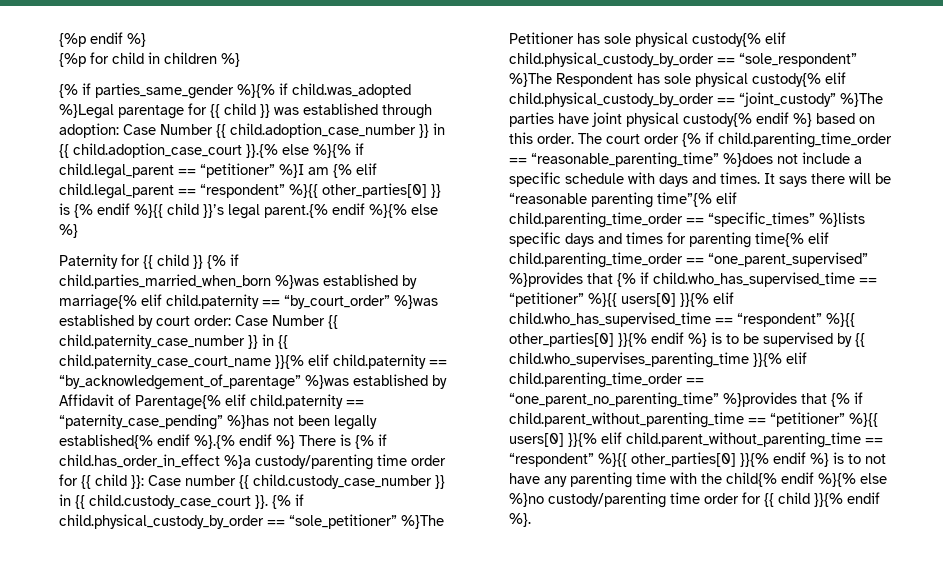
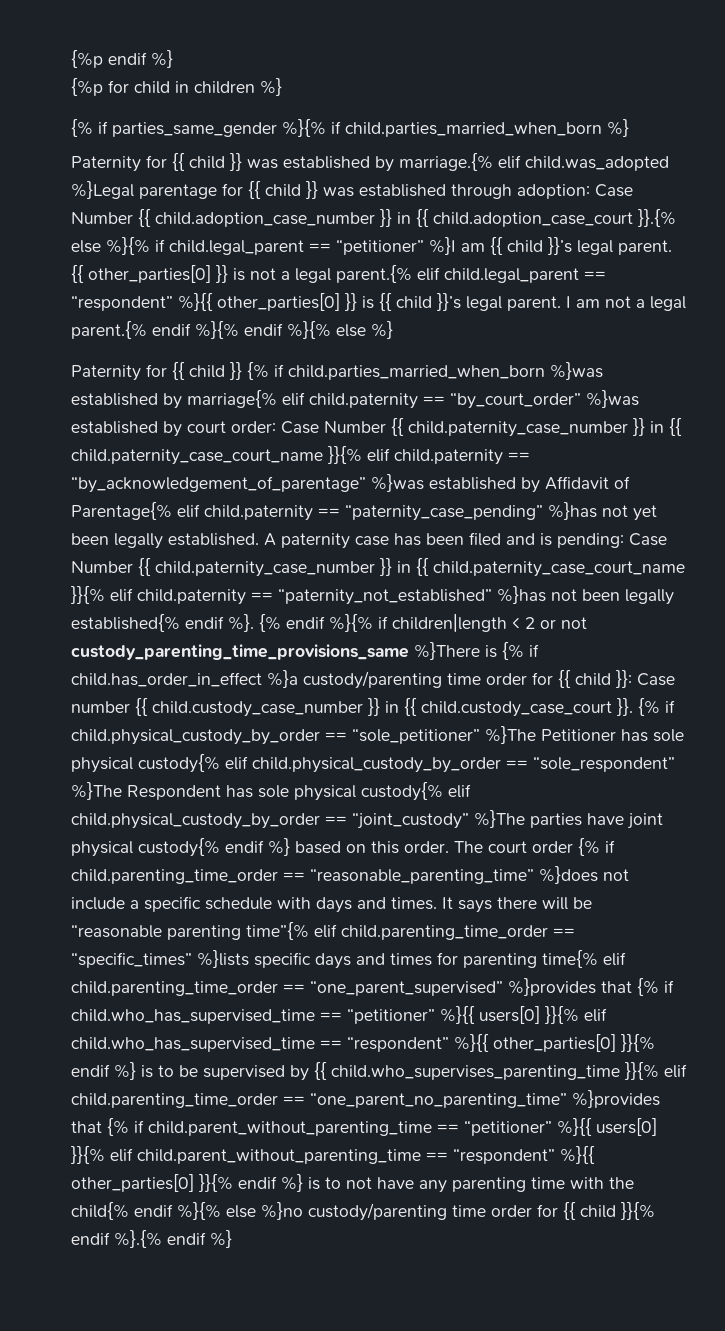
(289, 89) none -> [344,119,629,137] [70,153,521,172] child.parties_married_when_born %} // Paternity for {{ child }} was established by marriage.{% elif
[333,164,353,178] {% -> [489,237,672,255] [70,265,412,283] {{ child }}’s legal parent. {{ other_parties[0] }} is not a legal parent.{%
[74,203,225,218] {% endif %}{{ child }}’s -> [378,293,645,311] {{ child }}’s legal parent. I am not a
(408, 211) none -> [243,321,331,339] endif %}{%
[298,415,378,430] [59,434,337,449] been legally established{% endif %}.{% endif %} There -> [632,505,657,521] [70,532,667,549] [70,558,685,577] [70,586,674,605] [70,613,587,632] [70,642,480,660] yet been legally established. A paternity case has been filed and is pending: Case Number {{ child.paternity_case_number }} in {{ child.paternity_case_court_name }}{% elif child.paternity == “paternity_not_established” %}has not been legally established{% endif %}. {% endif %}{% if children|length < 2 or not custody_parenting_time_provisions_same %}There
[509,513,532,527] %}. -> [113,1230,232,1248] %}.{% endif %}

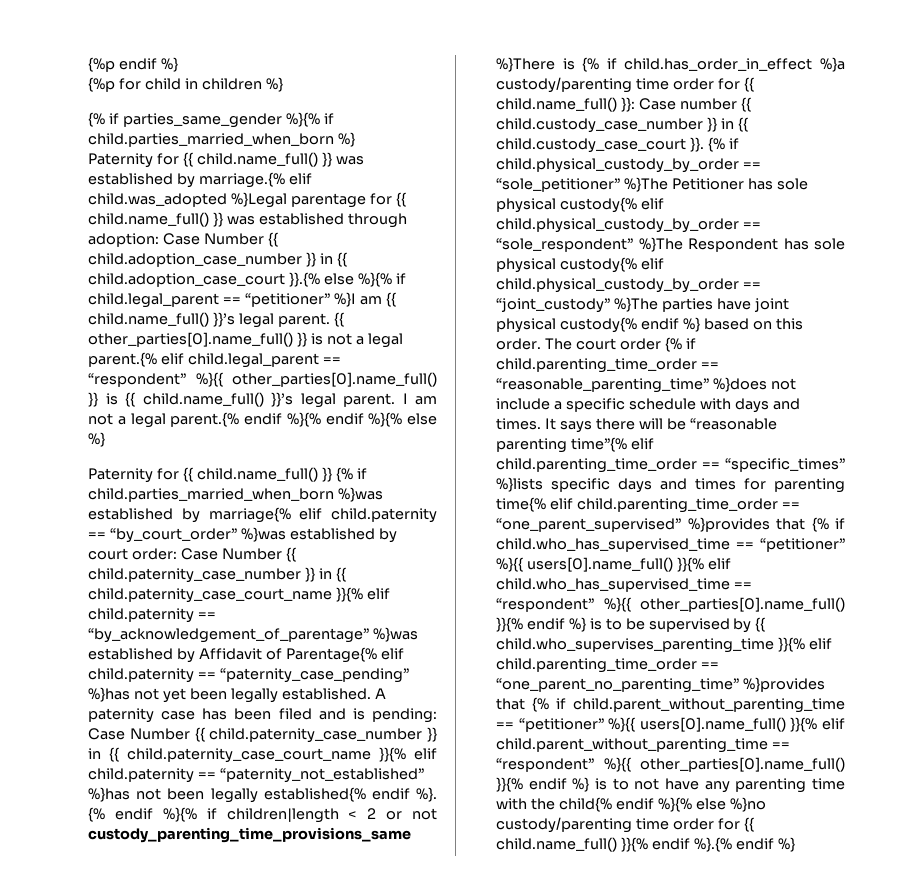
[188,156,225,169] child -> [196,152,318,167] child.name_full()
[264,184,301,197] child -> [88,212,210,227] child.name_full()
[506,240,543,253] child -> [88,312,210,327] child.name_full()
[87,265,211,283] other_parties[0] -> [88,332,294,347] other_parties[0].name_full()
[216,293,340,311] other_parties[0] -> [232,372,437,387] other_parties[0].name_full()
[395,296,432,309] child -> [142,392,264,407] child.name_full()
[188,365,225,378] child -> [196,467,318,482] child.name_full()
[574,673,611,686] child -> [496,97,618,112] child.name_full()
[478,1006,540,1024] users[0] -> [526,557,673,572] users[0].name_full()
[492,1034,616,1052] other_parties[0] -> [640,597,845,612] other_parties[0].name_full()
[595,1118,657,1136] users[0] -> [639,717,786,732] users[0].name_full()
[70,1174,194,1192] other_parties[0] -> [640,757,845,772] other_parties[0].name_full()
[579,1205,616,1218] child -> [496,837,618,852] child.name_full()

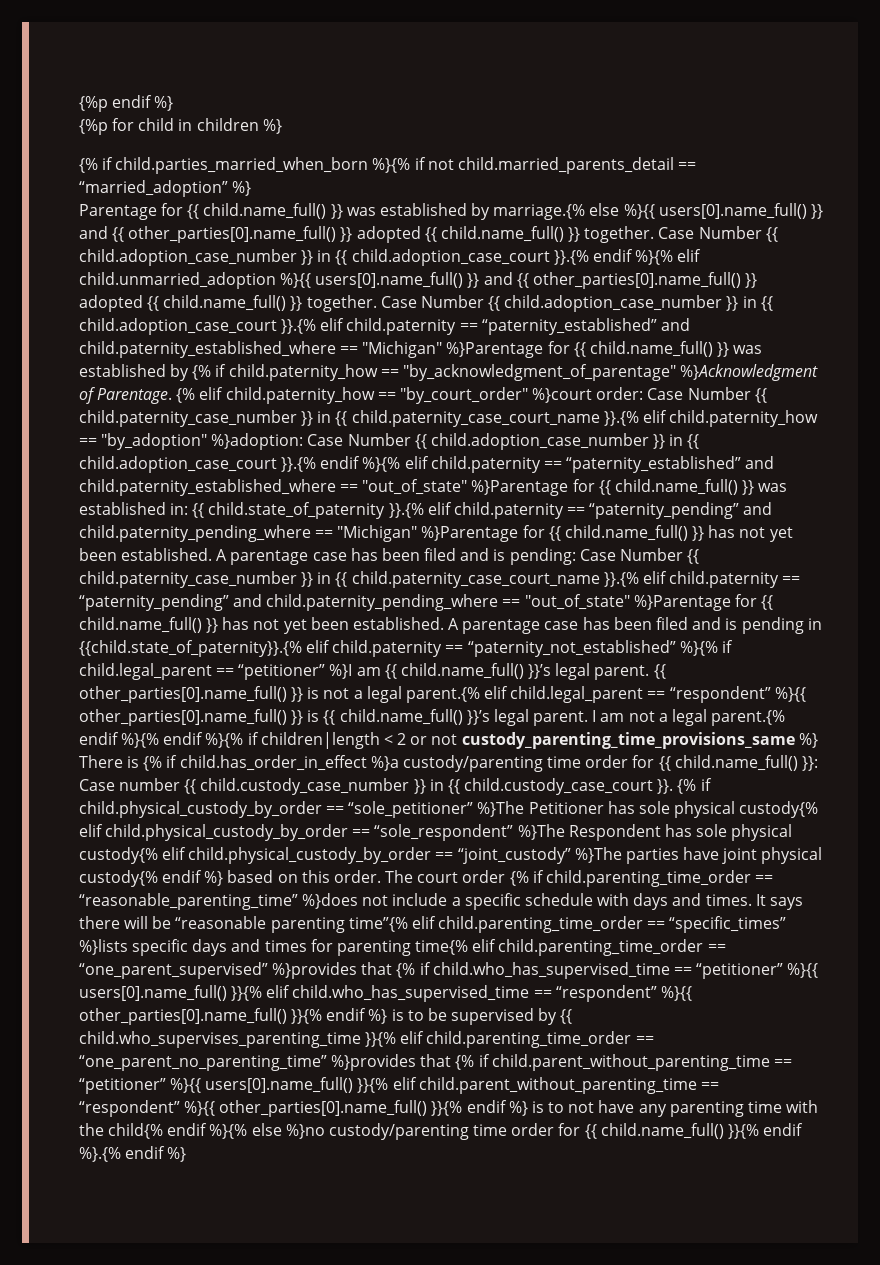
[122,112,334,128] [88,132,355,147] [88,153,154,168] parties_same_gender %}{% if child.parties_married_when_born %} // Paternity -> [115,157,697,174] [78,180,252,197] [78,204,157,220] child.parties_married_when_born %}{% if not child.married_parents_detail == “married_adoption” %} // Parentage
[288,173,312,185] [88,192,406,208] [88,212,407,228] [88,232,278,247] [88,252,347,267] [88,272,354,287] elif child.was_adopted %}Legal parentage for {{ child.name_full() }} was established through adoption: Case Number {{ child.adoption_case_number }} in {{ child.adoption_case_court }}.{% else -> [589,203,824,219] [78,226,778,243] [78,249,702,266] [78,272,758,289] [78,295,773,312] [78,318,690,335] [78,341,763,358] [78,364,819,381] [78,387,767,404] [78,410,819,427] [78,433,700,450] [78,456,775,473] [78,479,788,496] [78,502,773,519] [78,525,793,542] [78,548,700,565] [78,571,801,588] [78,594,774,611] [78,617,822,634] [78,640,676,657] else %}{{ users[0].name_full() }} and {{ other_parties[0].name_full() }} adopted {{ child.name_full() }} together. Case Number {{ child.adoption_case_number }} in {{ child.adoption_case_court }}.{% endif %}{% elif child.unmarried_adoption %}{{ users[0].name_full() }} and {{ other_parties[0].name_full() }} adopted {{ child.name_full() }} together. Case Number {{ child.adoption_case_number }} in {{ child.adoption_case_court }}.{% elif child.paternity == “paternity_established” and child.paternity_established_where == "Michigan" %}Parentage for {{ child.name_full() }} was established by {% if child.paternity_how == "by_acknowledgment_of_parentage" %}Acknowledgment of Parentage. {% elif child.paternity_how == "by_court_order" %}court order: Case Number {{ child.paternity_case_number }} in {{ child.paternity_case_court_name }}.{% elif child.paternity_how == "by_adoption" %}adoption: Case Number {{ child.adoption_case_number }} in {{ child.adoption_case_court }}.{% endif %}{% elif child.paternity == “paternity_established” and child.paternity_established_where == "out_of_state" %}Parentage for {{ child.name_full() }} was established in: {{ child.state_of_paternity }}.{% elif child.paternity == “paternity_pending” and child.paternity_pending_where == "Michigan" %}Parentage for {{ child.name_full() }} has not yet been established. A parentage case has been filed and is pending: Case Number {{ child.paternity_case_number }} in {{ child.paternity_case_court_name }}.{% elif child.paternity == “paternity_pending” and child.paternity_pending_where == "out_of_state" %}Parentage for {{ child.name_full() }} has not yet been established. A parentage case has been filed and is pending in {{child.state_of_paternity}}.{% elif child.paternity == “paternity_not_established”
[407,413,438,425] [88,432,106,447] [88,467,367,483] [88,487,383,502] [88,507,437,523] [88,527,397,543] [88,547,296,562] [88,567,346,583] [88,587,390,603] [88,608,216,623] [88,627,418,643] [88,647,404,663] [88,668,409,683] [88,687,386,703] [88,708,437,723] [88,727,438,743] [88,747,438,763] [88,768,424,783] [88,787,437,803] [88,807,197,822] else %} // Paternity for {{ child.name_full() }} {% if child.parties_married_when_born %}was established by marriage{% elif child.paternity == “by_court_order” %}was established by court order: Case Number {{ child.paternity_case_number }} in {{ child.paternity_case_court_name }}{% elif child.paternity == “by_acknowledgement_of_parentage” %}was established by Affidavit of Parentage{% elif child.paternity == “paternity_case_pending” %}has not yet been legally established. A paternity case has been filed and is pending: Case Number {{ child.paternity_case_number }} in {{ child.paternity_case_court_name }}{% elif child.paternity == “paternity_not_established” %}has not been legally established{% endif %}. {% endif %}{% -> (244, 740) none
[496,57,556,72] %}There -> [798,733,818,748] [78,755,123,768] %} There

